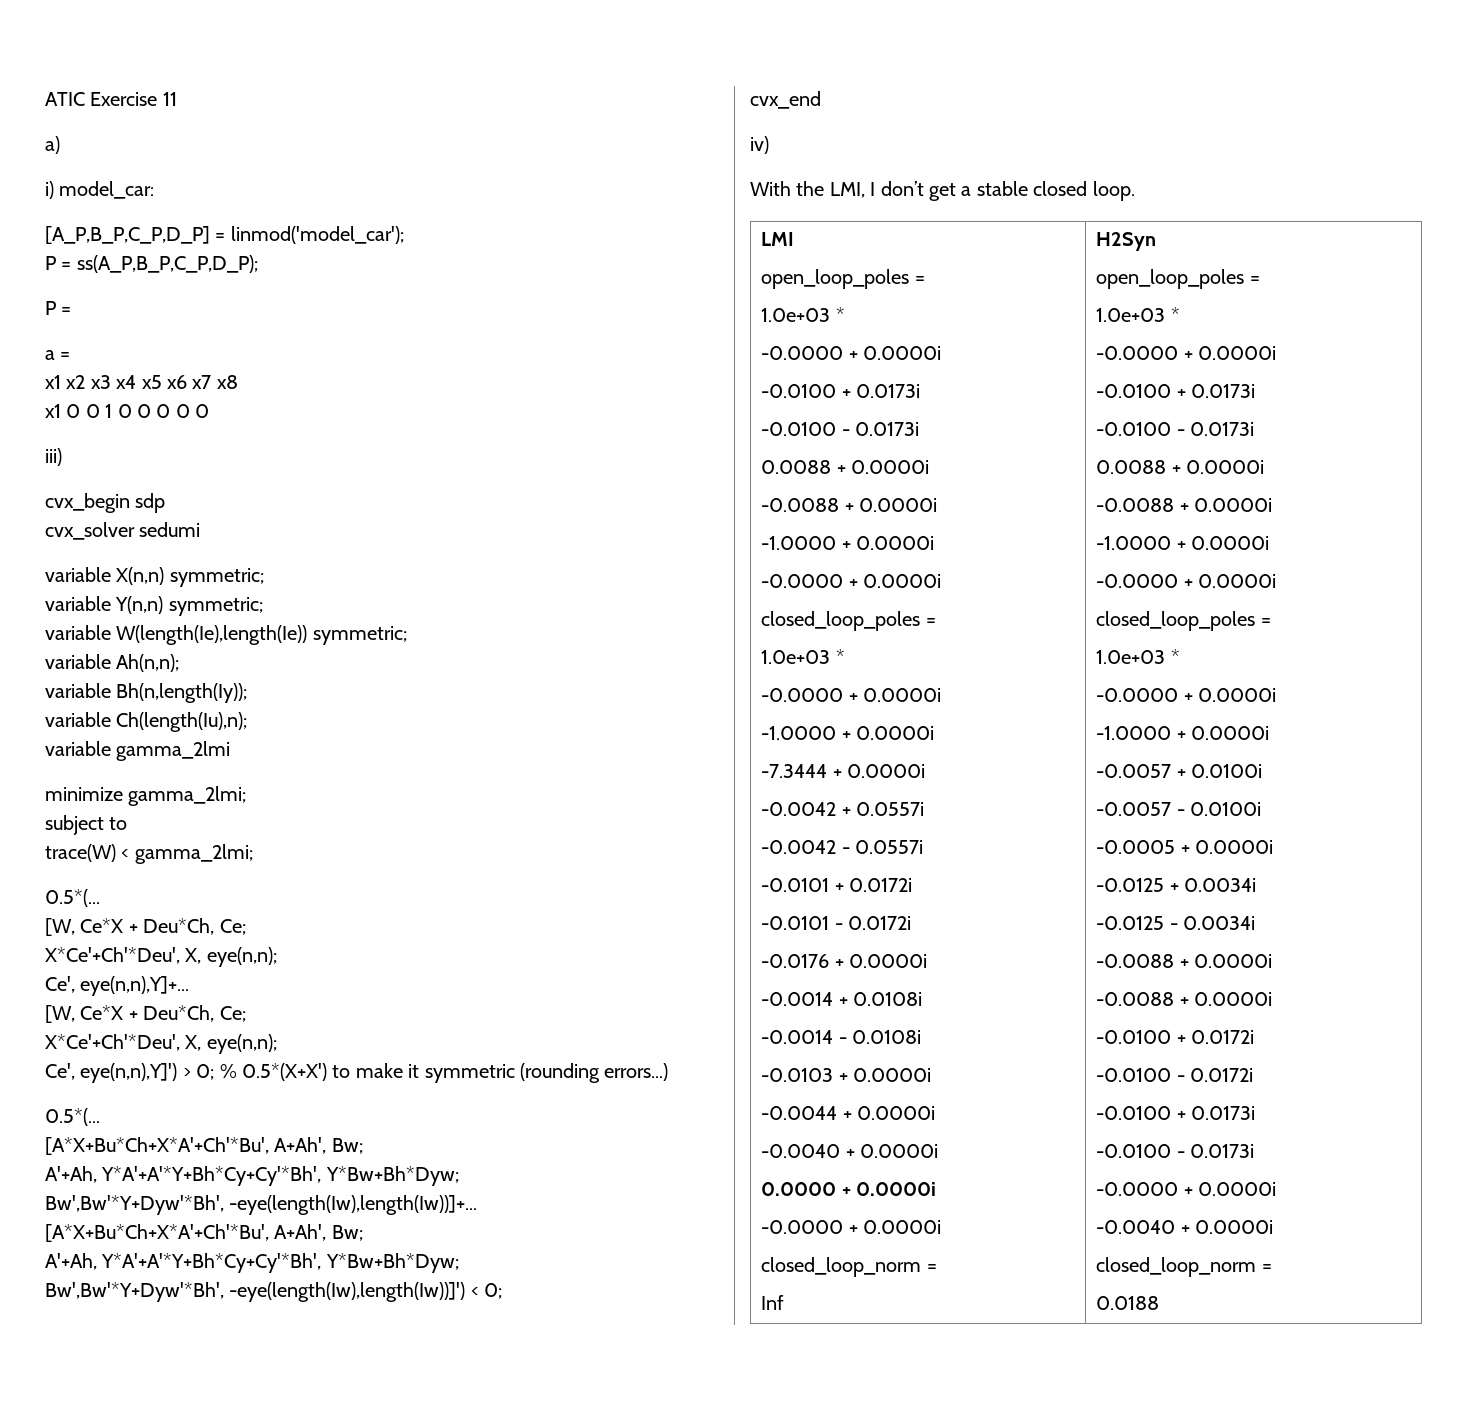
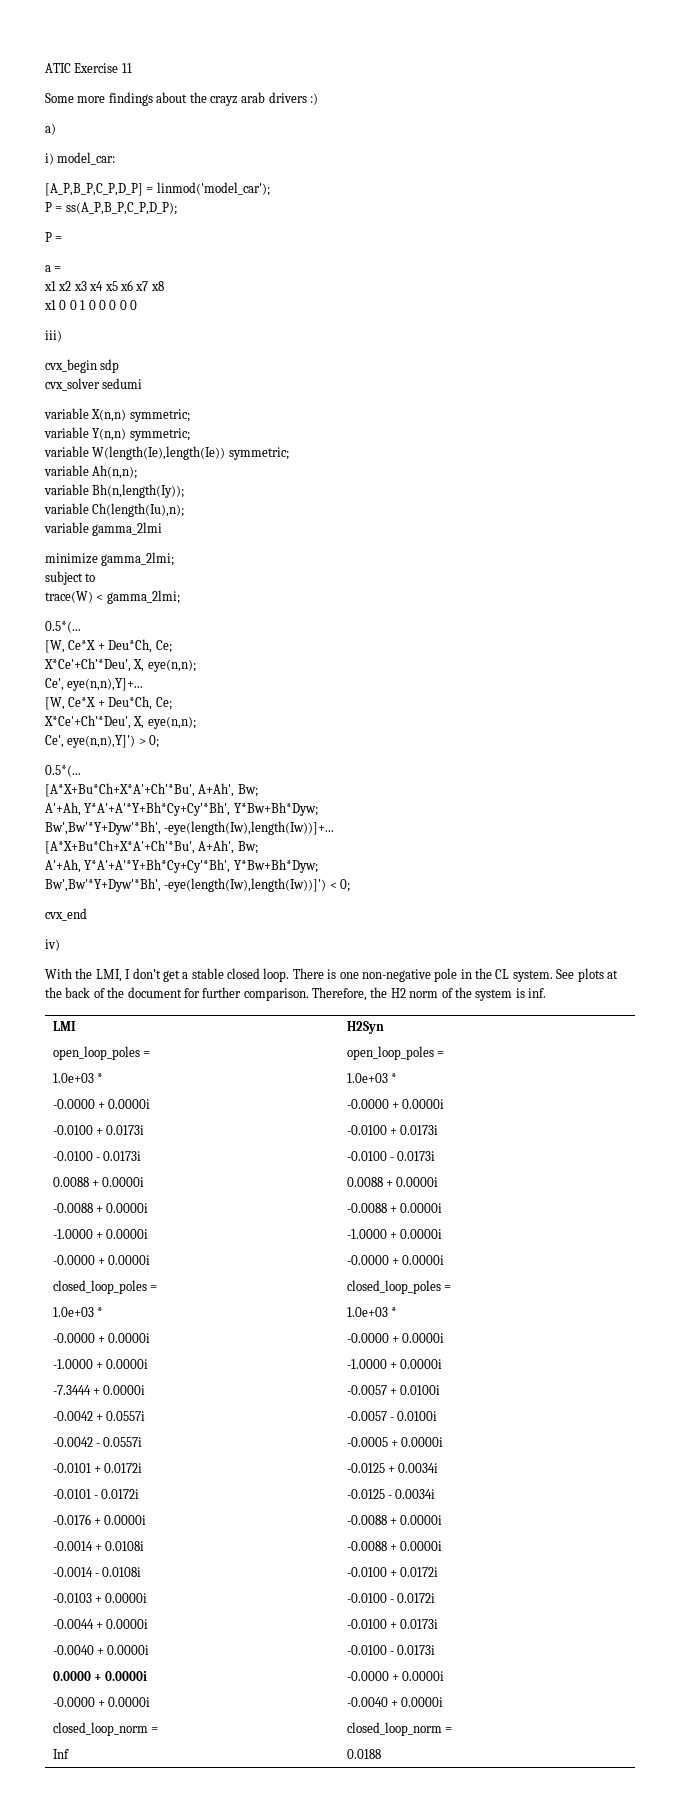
(177, 99) none -> [45,92,318,106] // Some more findings about the crayz arab drivers :)
[219,1063,669,1083] % 0.5*(X+X') to make it symmetric (rounding errors...) -> (160, 741) none
(1135, 191) none -> [292,968,618,982] [45,987,546,1001] There is one non-negative pole in the CL system. See plots at the back of the document for further comparison. Therefore, the H2 norm of the system is inf.

